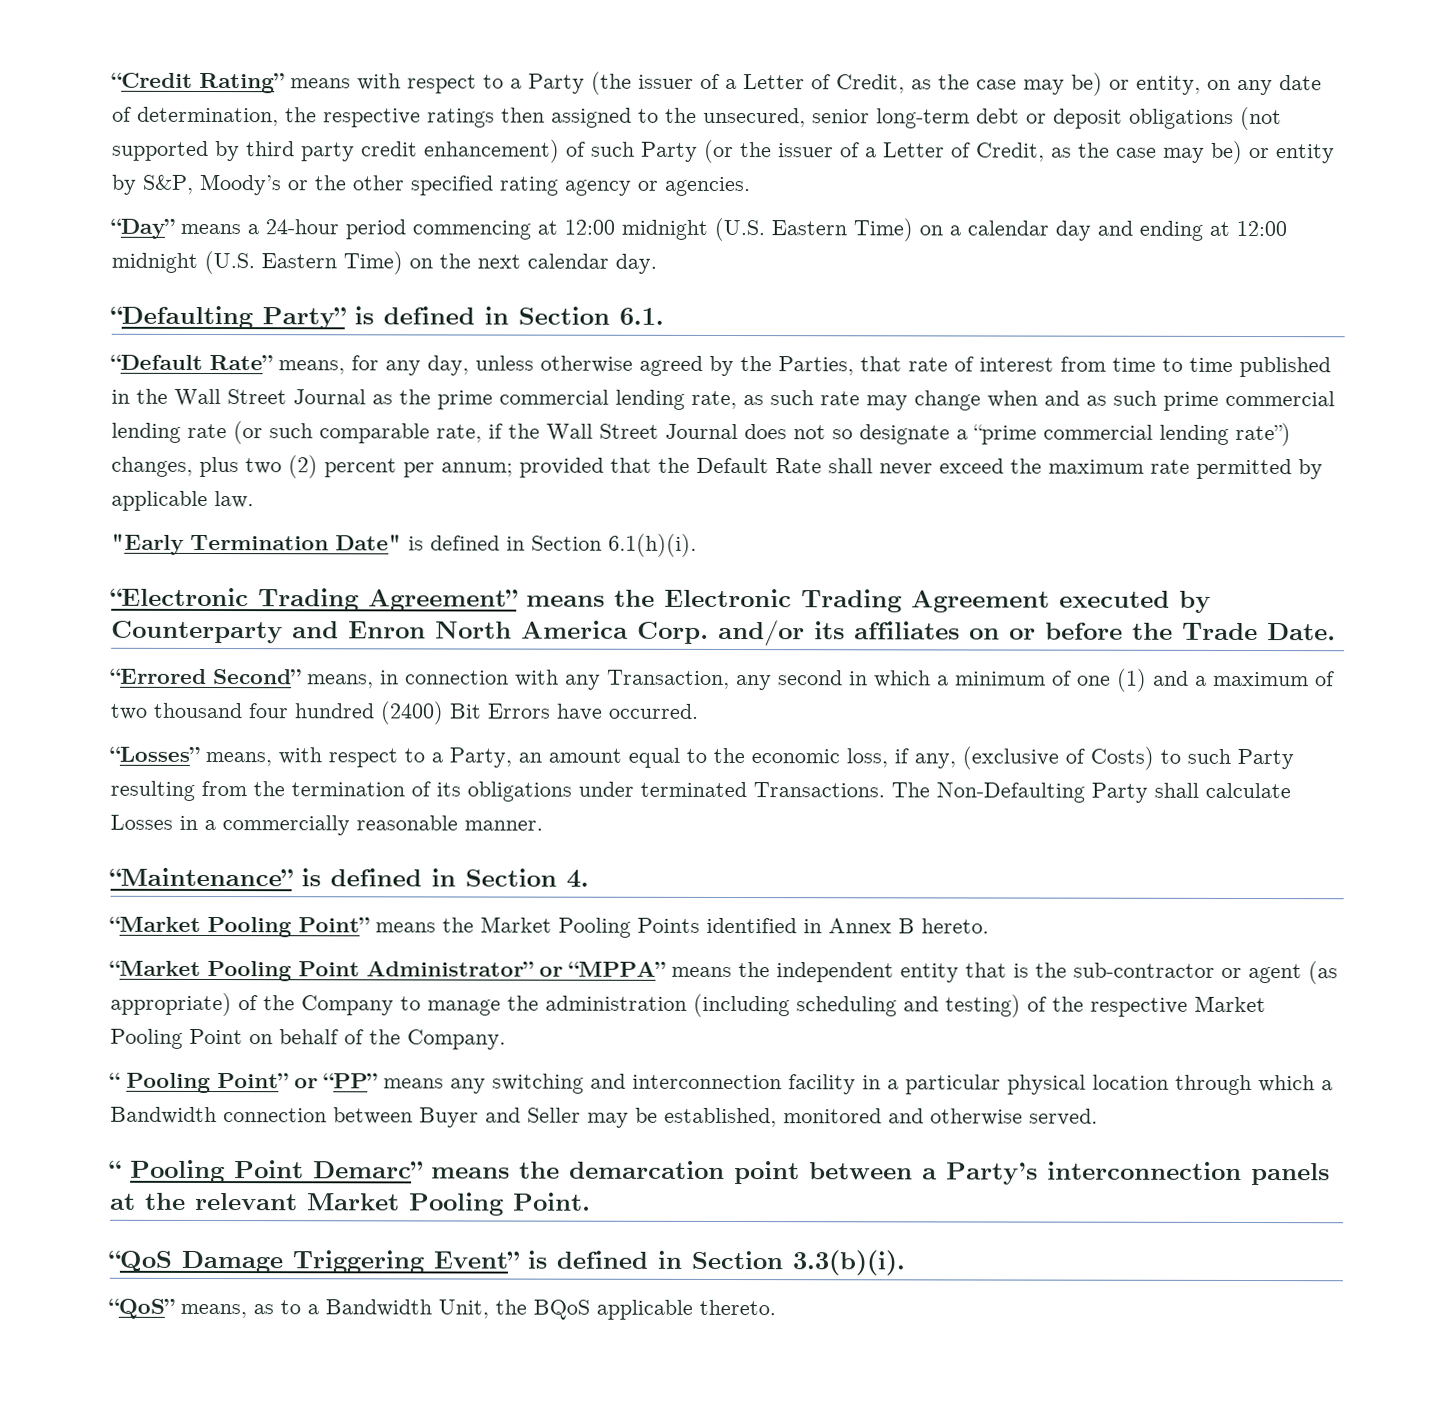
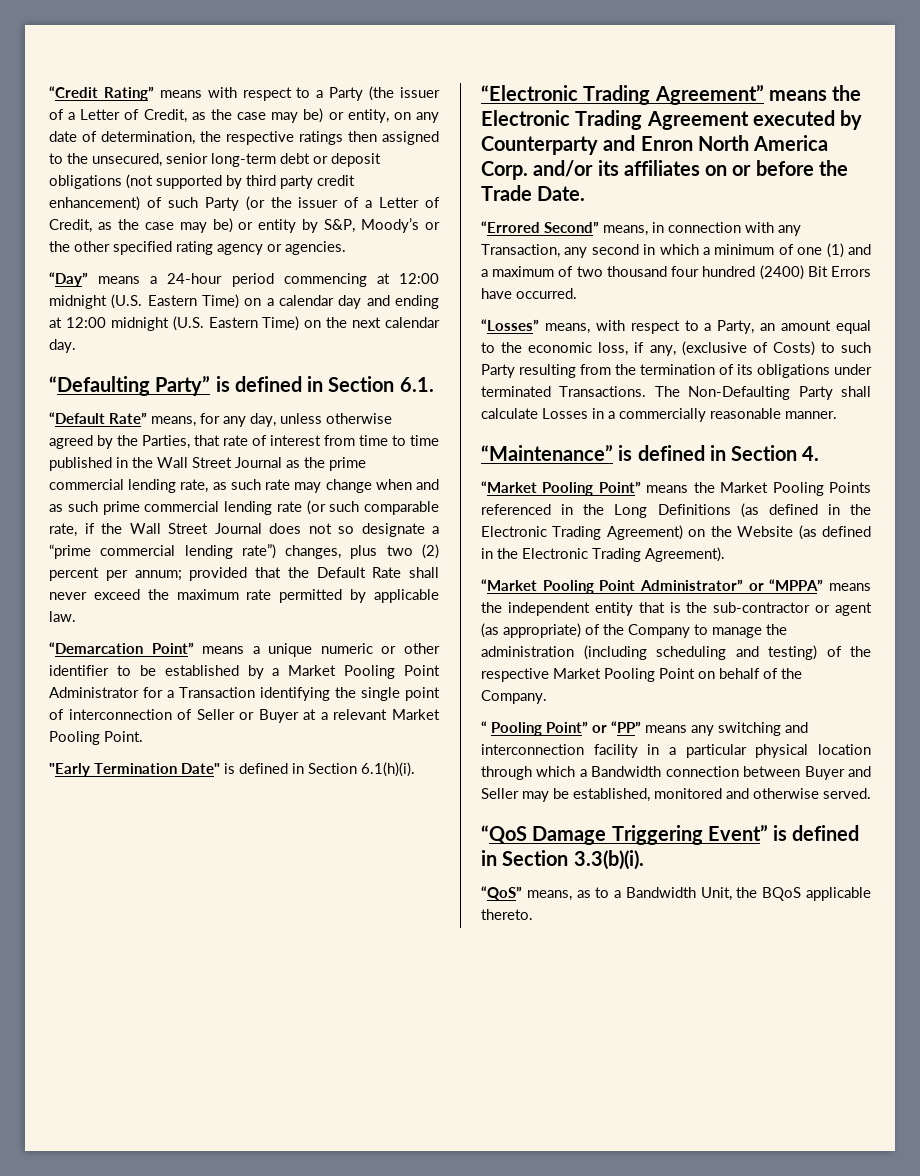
(254, 500) none -> [49,642,440,657] [49,665,440,679] [49,687,440,701] [49,709,440,723] [49,731,143,745] // “Demarcation Point” means a unique numeric or other identifier to be established by a Market Pooling Point Administrator for a Transaction identifying the single point of interconnection of Seller or Buyer at a relevant Market Pooling Point.
[706,917,989,934] identified in Annex B hereto. -> [481,503,871,518] [481,525,871,540] [481,547,725,562] referenced in the Long Definitions (as defined in the Electronic Trading Agreement) on the Website (as defined in the Electronic Trading Agreement).
[109,1159,1330,1186] [110,1192,591,1216] // “ Pooling Point Demarc” means the demarcation point between a Party’s interconnection panels at the relevant Market Pooling Point. -> (871, 793) none

